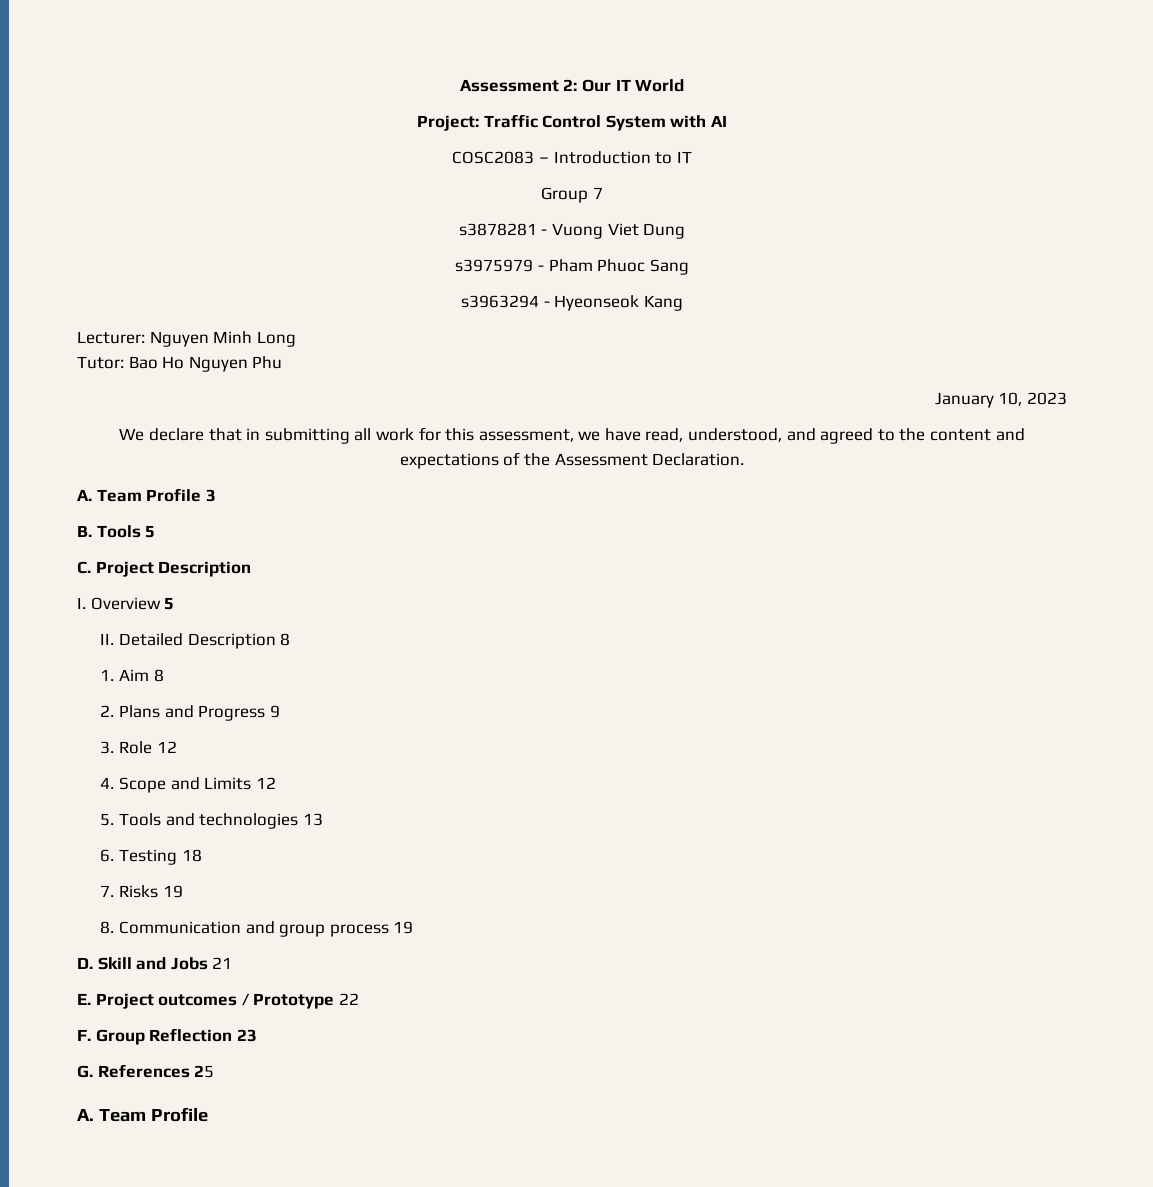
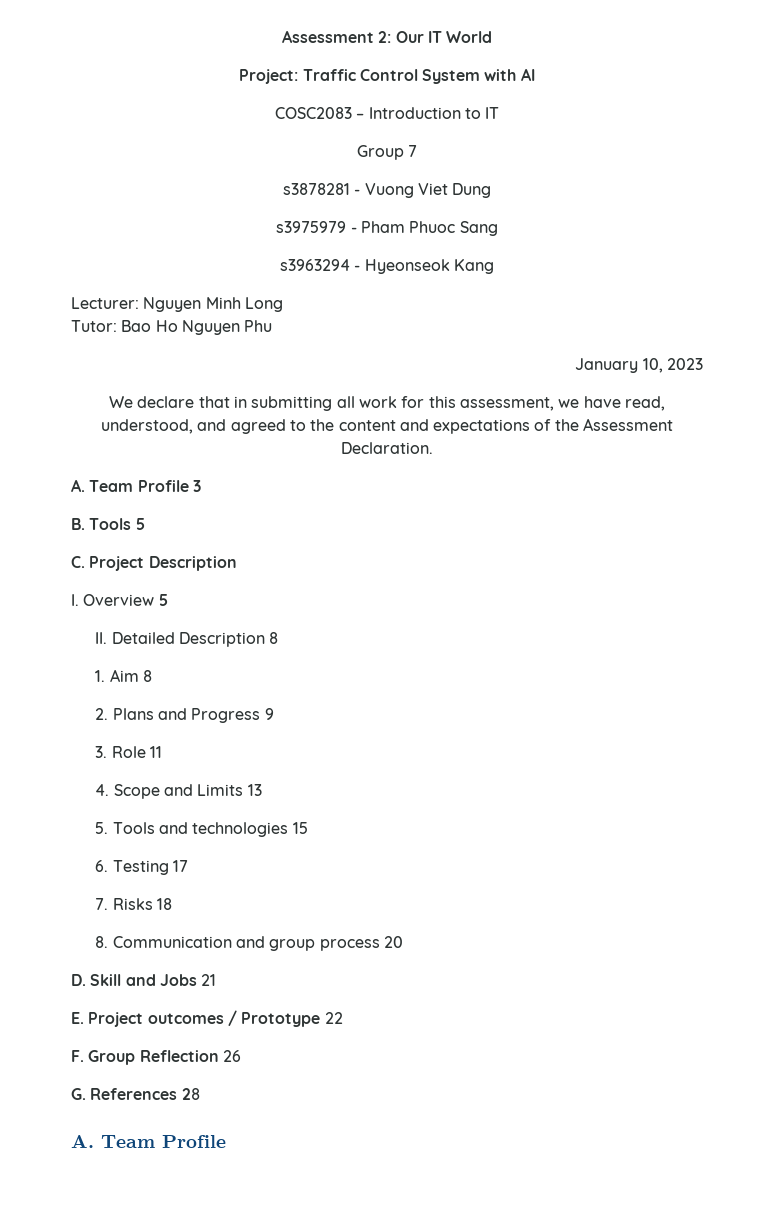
[156,741,177,753] 12 -> [149,746,162,758] 11
[255,777,276,789] 12 -> [247,784,262,796] 13
[302,813,323,826] 13 -> [292,822,308,834] 15
[181,849,202,862] 18 -> [172,860,188,872] 17
[162,885,183,898] 19 -> [156,898,172,910] 18
[393,921,414,934] 19 -> [383,936,403,948] 20
[236,1029,257,1042] 23 -> [222,1050,241,1062] 26
[194,1065,215,1078] 25 -> [181,1088,200,1100] 28

